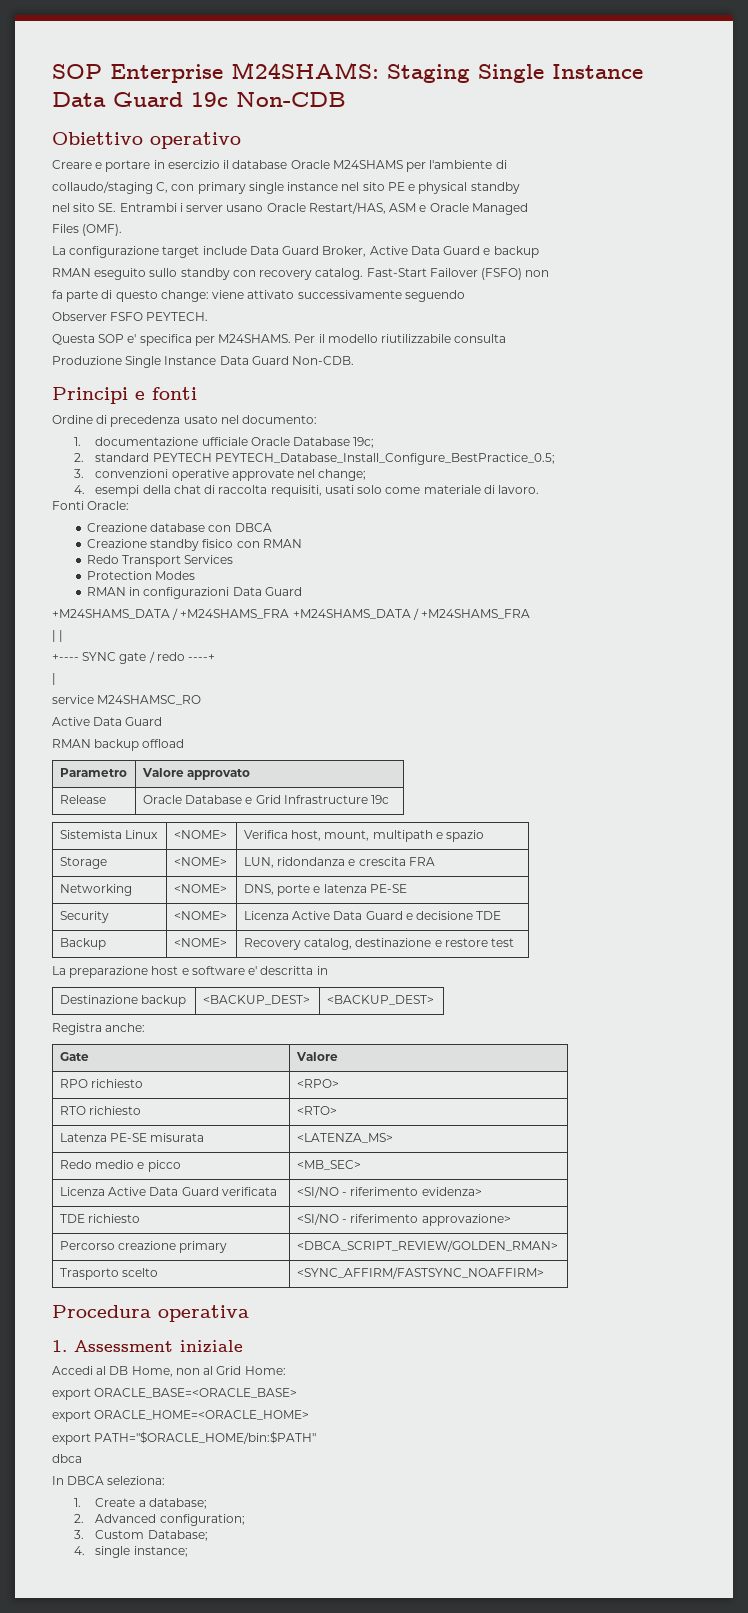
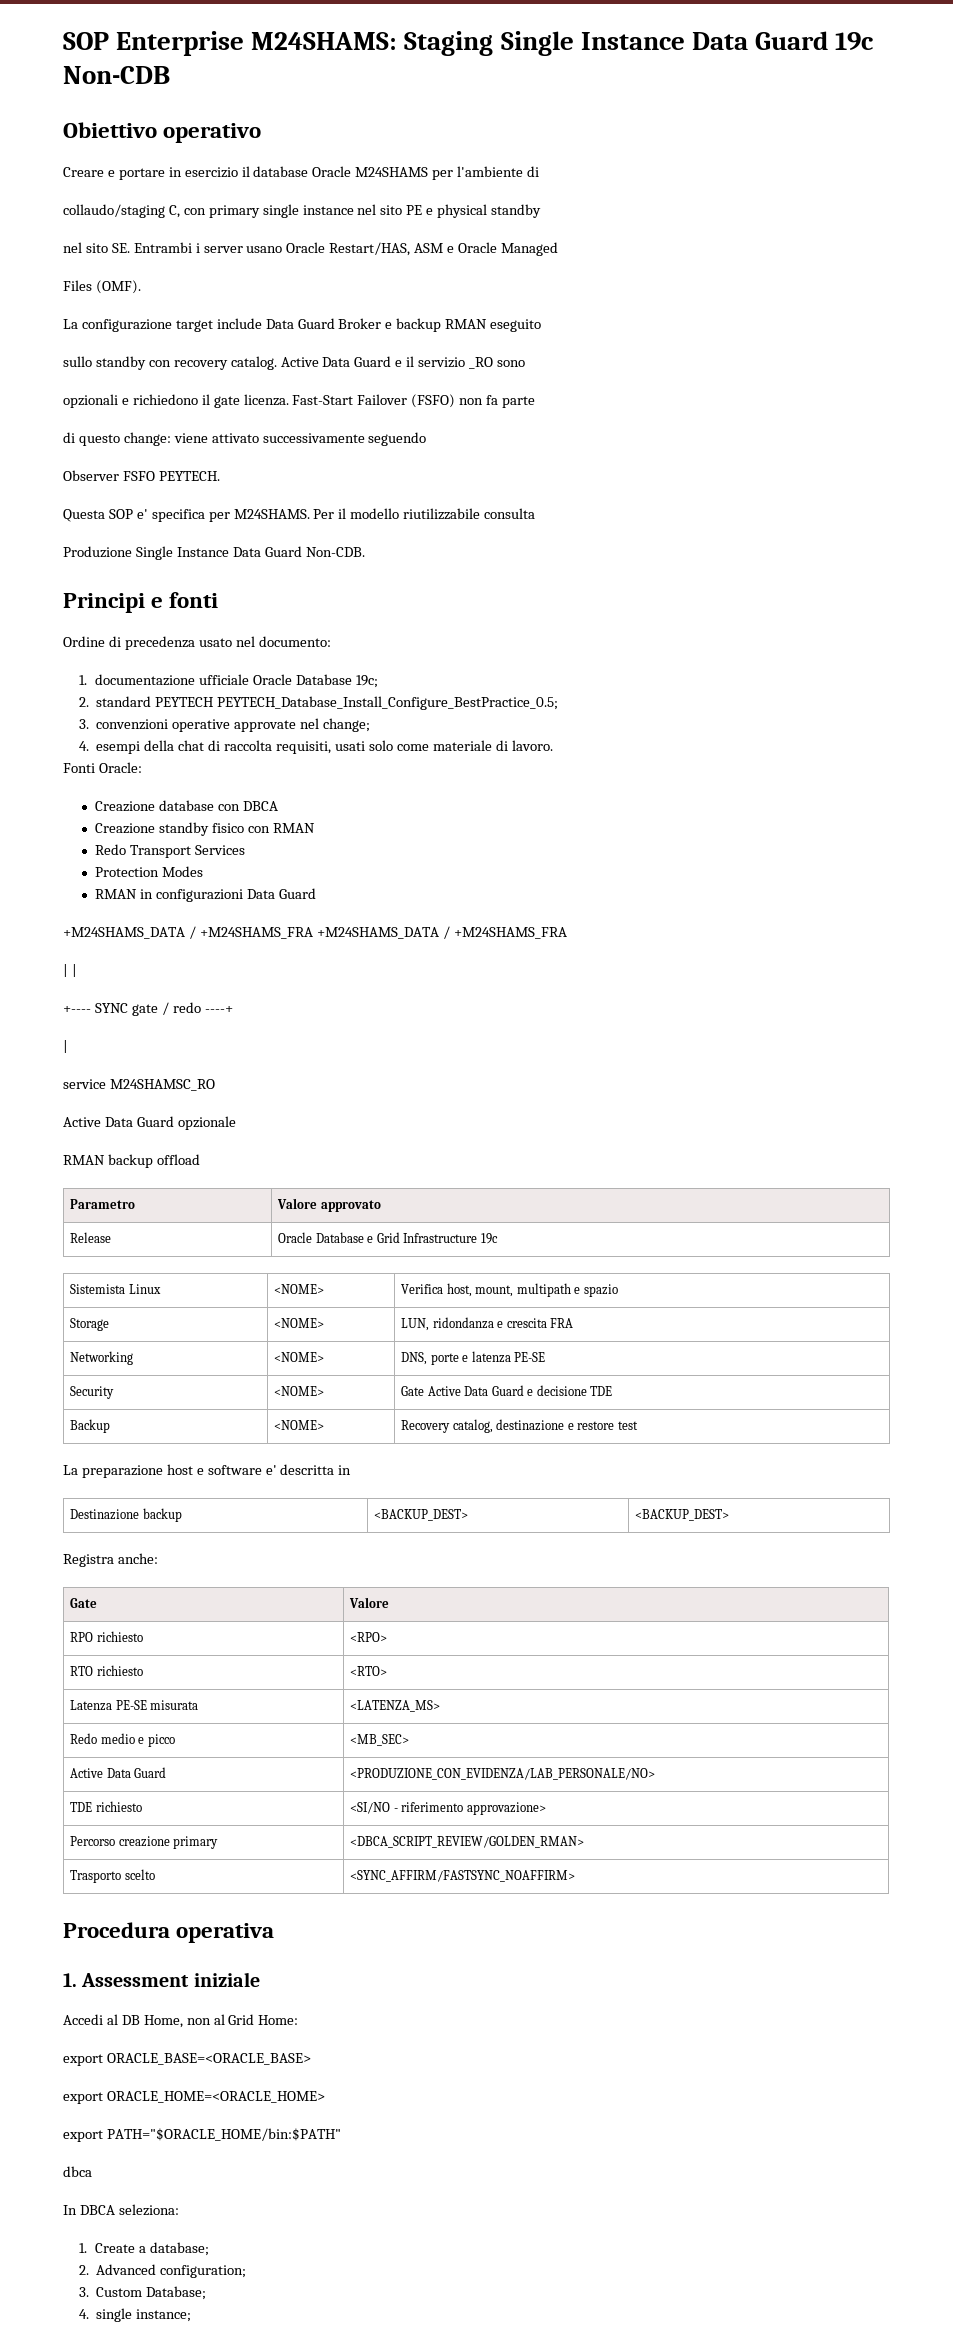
[322,246,481,257] Broker, Active Data Guard -> [338,318,382,329] Broker
(539, 252) // -> (442, 325) none
(147, 274) none -> (542, 325) //
(364, 274) none -> [280,356,525,369] [63,394,289,408] Active Data Guard e il servizio _RO sono // opzionali e richiedono il gate licenza.
(550, 273) // -> (484, 401) none
(99, 296) none -> (536, 402) //
(163, 721) none -> [177,1116,236,1130] opzionale
[243,911,289,920] Licenza -> [401,1386,425,1396] Gate
[59,1187,277,1196] [296,1186,482,1198] Licenza Active Data Guard verificata | <SI/NO - riferimento evidenza> -> [70,1767,167,1778] [350,1768,656,1780] Active Data Guard | <PRODUZIONE_CON_EVIDENZA/LAB_PERSONALE/NO>

